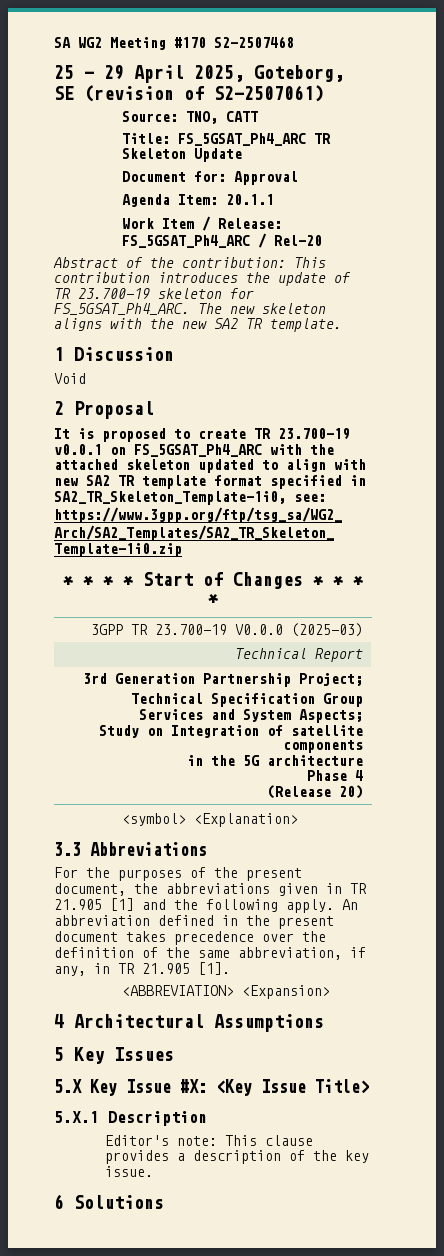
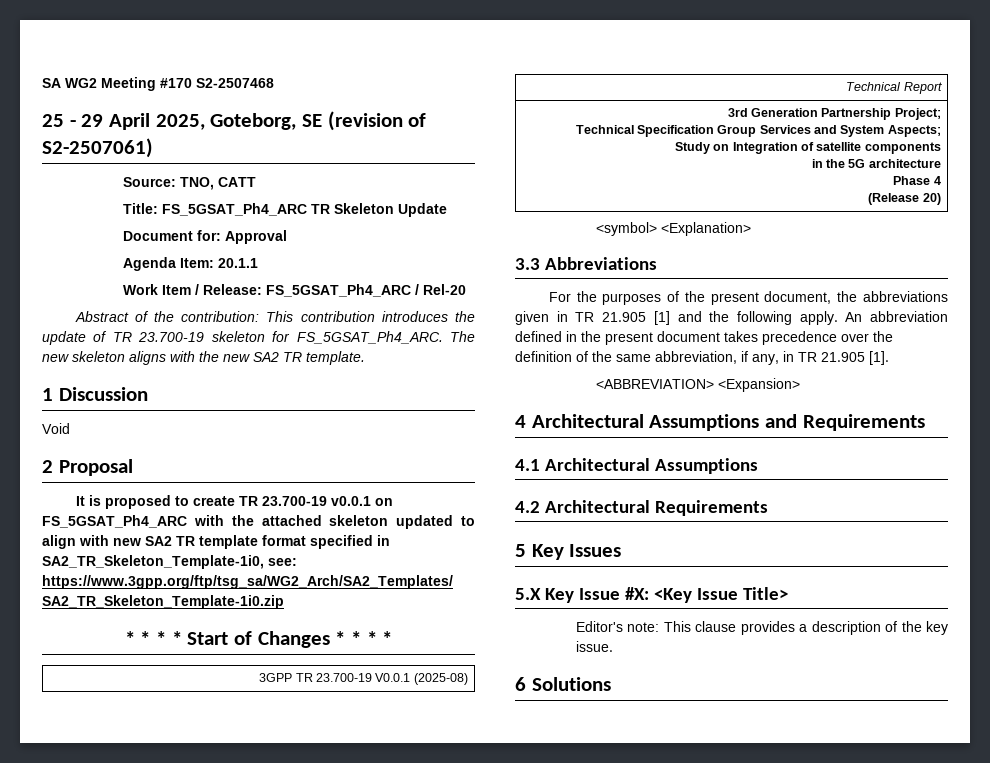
[234,623,363,637] V0.0.0 (2025-03) -> [375,673,468,685] V0.0.1 (2025-08)
(324, 1023) none -> [765,414,925,431] [515,458,758,474] [515,500,768,516] and Requirements // 4.1 Architectural Assumptions // 4.2 Architectural Requirements
[54,1111,207,1126] // 5.X.1 Description -> (788, 593) none

